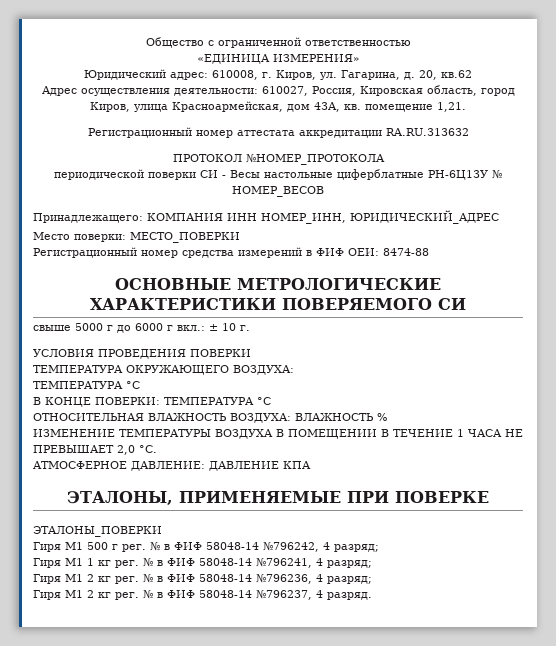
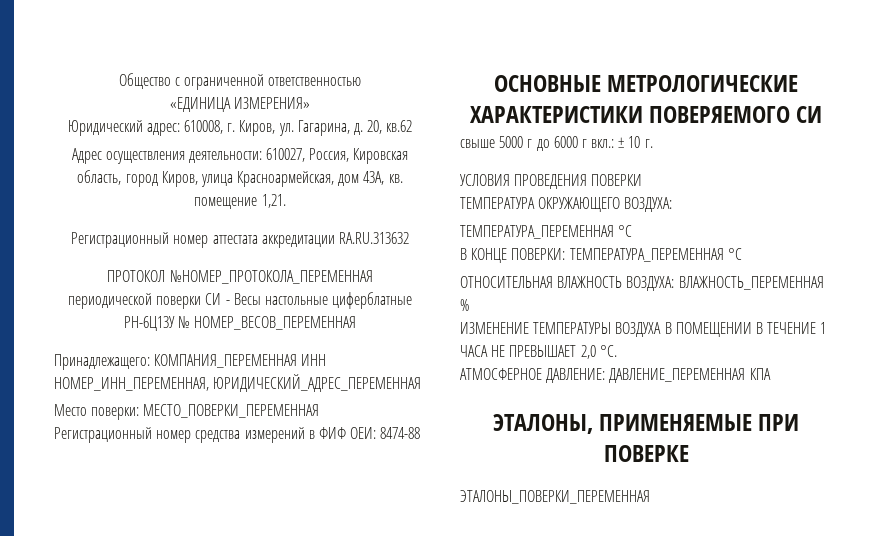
[245,153,385,165] №НОМЕР_ПРОТОКОЛА -> [169,270,373,284] №НОМЕР_ПРОТОКОЛА_ПЕРЕМЕННАЯ
[232,186,324,197] НОМЕР_ВЕСОВ -> [194,316,357,330] НОМЕР_ВЕСОВ_ПЕРЕМЕННАЯ
[147,210,499,224] КОМПАНИЯ ИНН НОМЕР_ИНН, ЮРИДИЧЕСКИЙ_АДРЕС -> [154,354,327,368] [54,374,422,392] КОМПАНИЯ_ПЕРЕМЕННАЯ ИНН НОМЕР_ИНН_ПЕРЕМЕННАЯ, ЮРИДИЧЕСКИЙ_АДРЕС_ПЕРЕМЕННАЯ
[130,232,240,243] МЕСТО_ПОВЕРКИ -> [143,404,320,418] МЕСТО_ПОВЕРКИ_ПЕРЕМЕННАЯ
[33,381,123,389] ТЕМПЕРАТУРА -> [460,225,614,239] ТЕМПЕРАТУРА_ПЕРЕМЕННАЯ
[164,397,254,405] ТЕМПЕРАТУРА -> [569,248,724,262] ТЕМПЕРАТУРА_ПЕРЕМЕННАЯ
[295,413,374,421] ВЛАЖНОСТЬ -> [678,276,824,290] ВЛАЖНОСТЬ_ПЕРЕМЕННАЯ
[209,461,279,471] ДАВЛЕНИЕ -> [609,368,746,383] ДАВЛЕНИЕ_ПЕРЕМЕННАЯ
[33,526,162,537] [33,541,379,552] [33,557,372,568] [33,573,372,584] [33,589,372,600] ЭТАЛОНЫ_ПОВЕРКИ // Гиря М1 500 г рег. № в ФИФ 58048-14 №796242, 4 разряд; // Гиря М1 1 кг рег. № в ФИФ 58048-14 №796241, 4 разряд; // Гиря М1 2 кг рег. № в ФИФ 58048-14 №796236, 4 разряд; // Гиря М1 2 кг рег. № в ФИФ 58048-14 №796237, 4 разряд. -> [460,490,650,504] ЭТАЛОНЫ_ПОВЕРКИ_ПЕРЕМЕННАЯ

